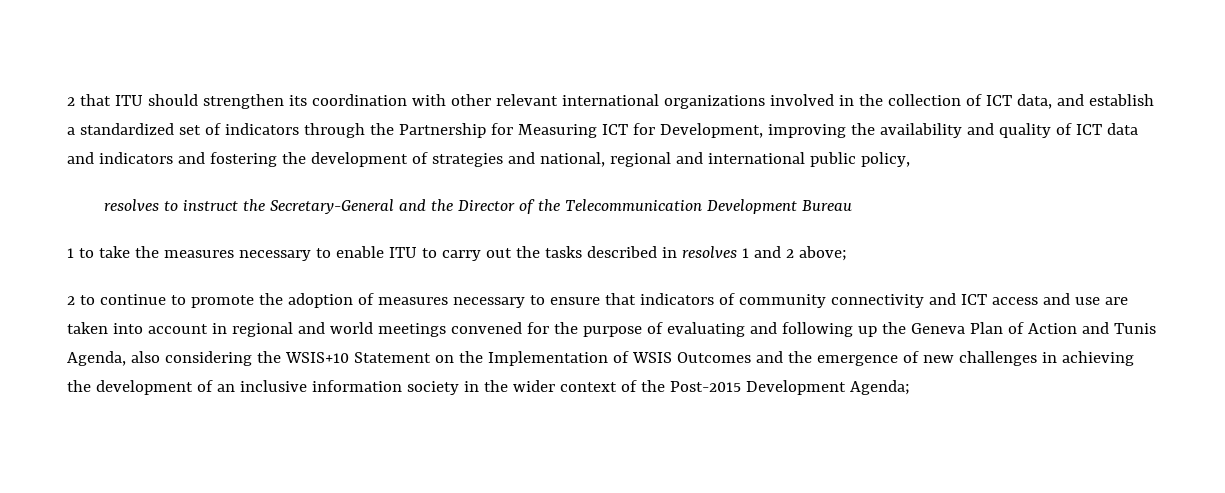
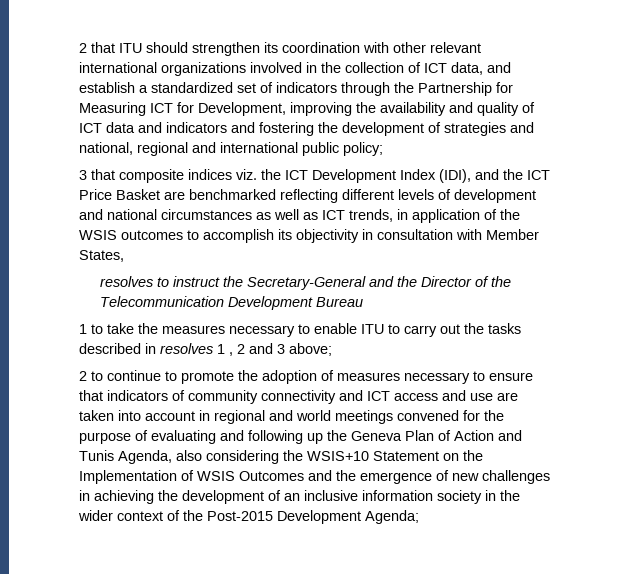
[860,152,910,167] policy, -> [343,142,383,156] [79,169,550,183] [79,189,536,203] [79,209,520,223] [79,229,539,243] [79,250,124,262] policy; // 3 that composite indices viz. the ICT Development Index (IDI), and the ICT Price Basket are benchmarked reflecting different levels of development and national circumstances as well as ICT trends, in application of the WSIS outcomes to accomplish its objectivity in consultation with Member States,
[753,246,794,258] and 2 -> [229,343,285,356] , 2 and 3

